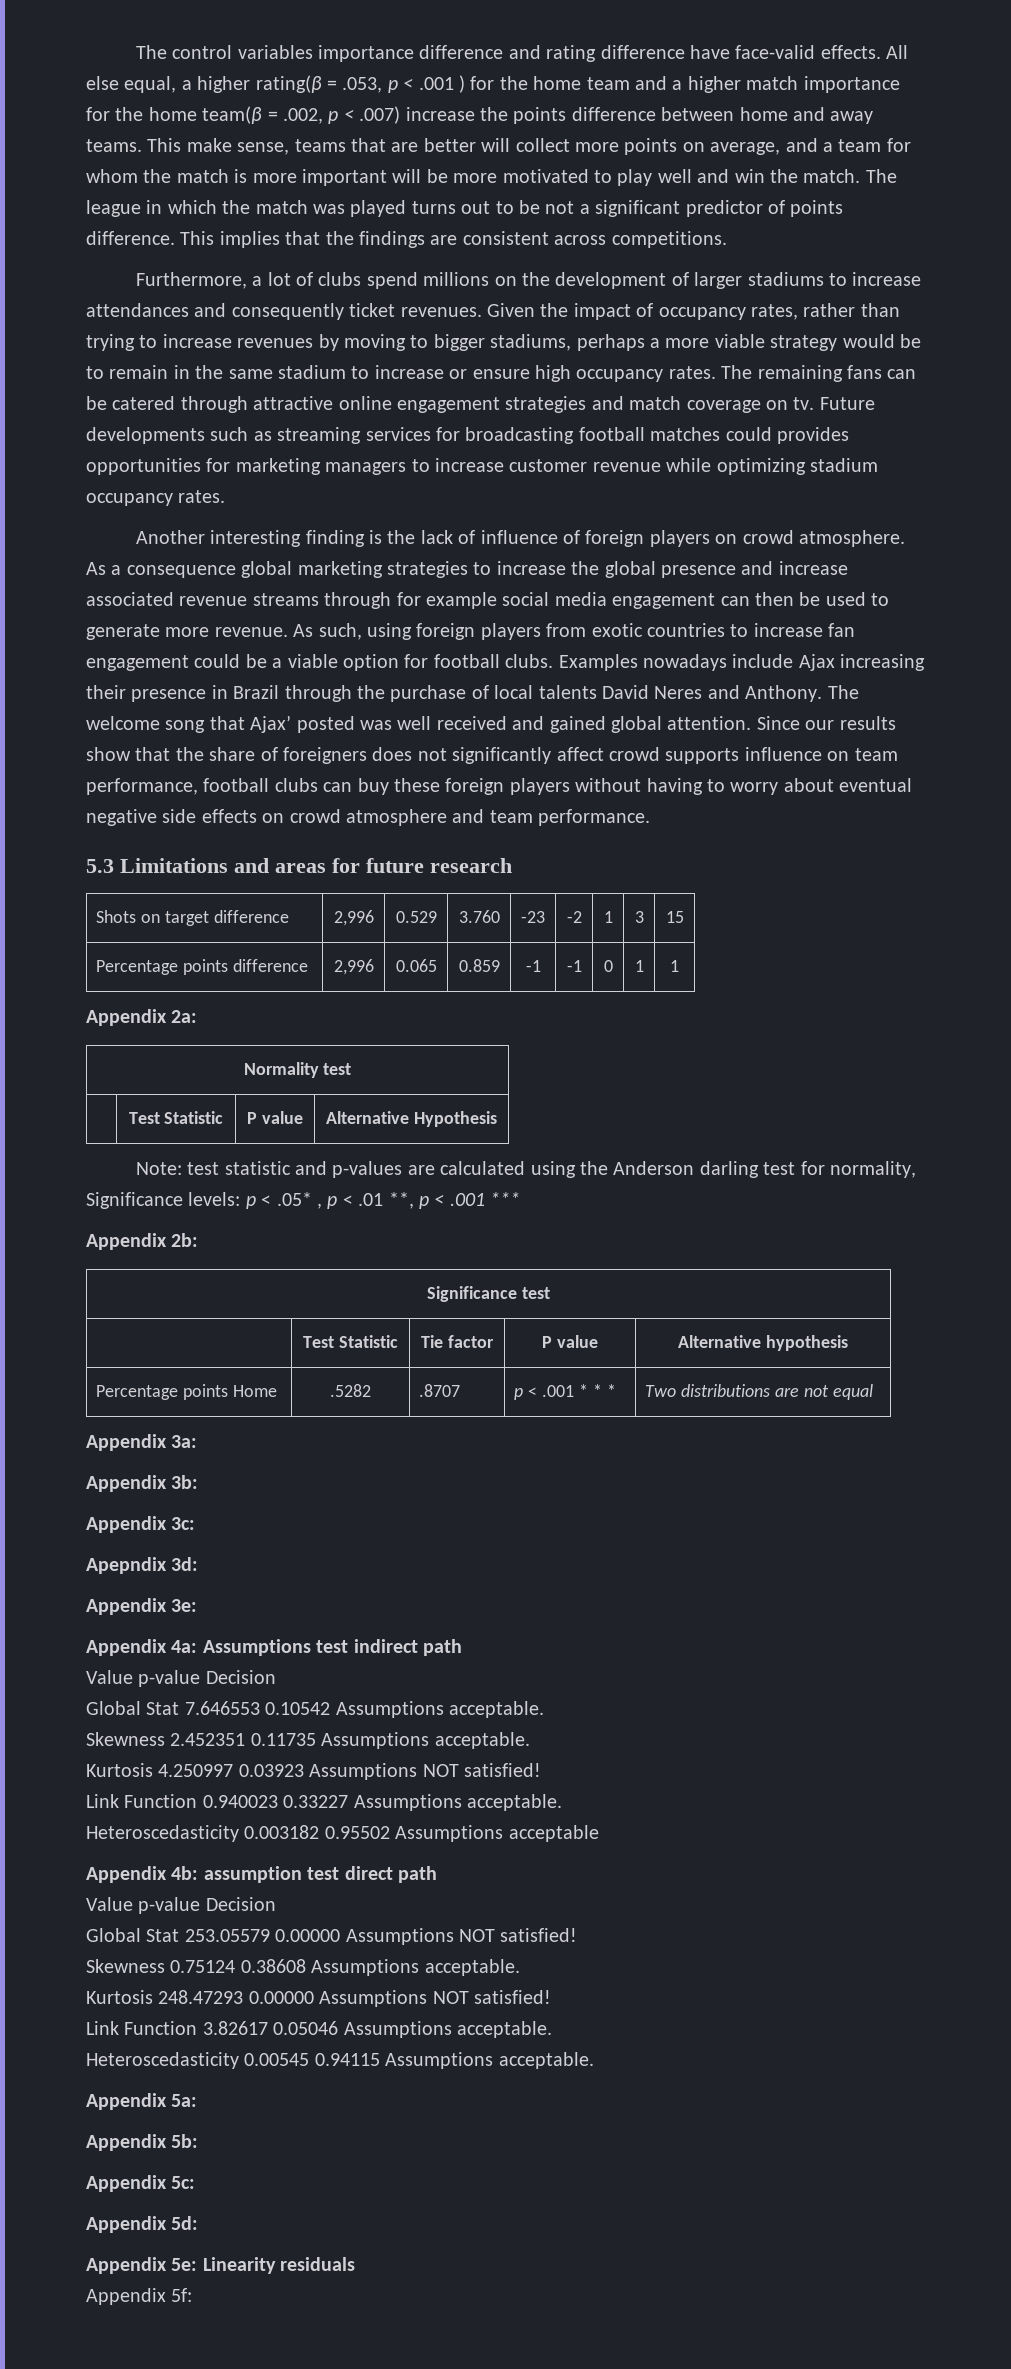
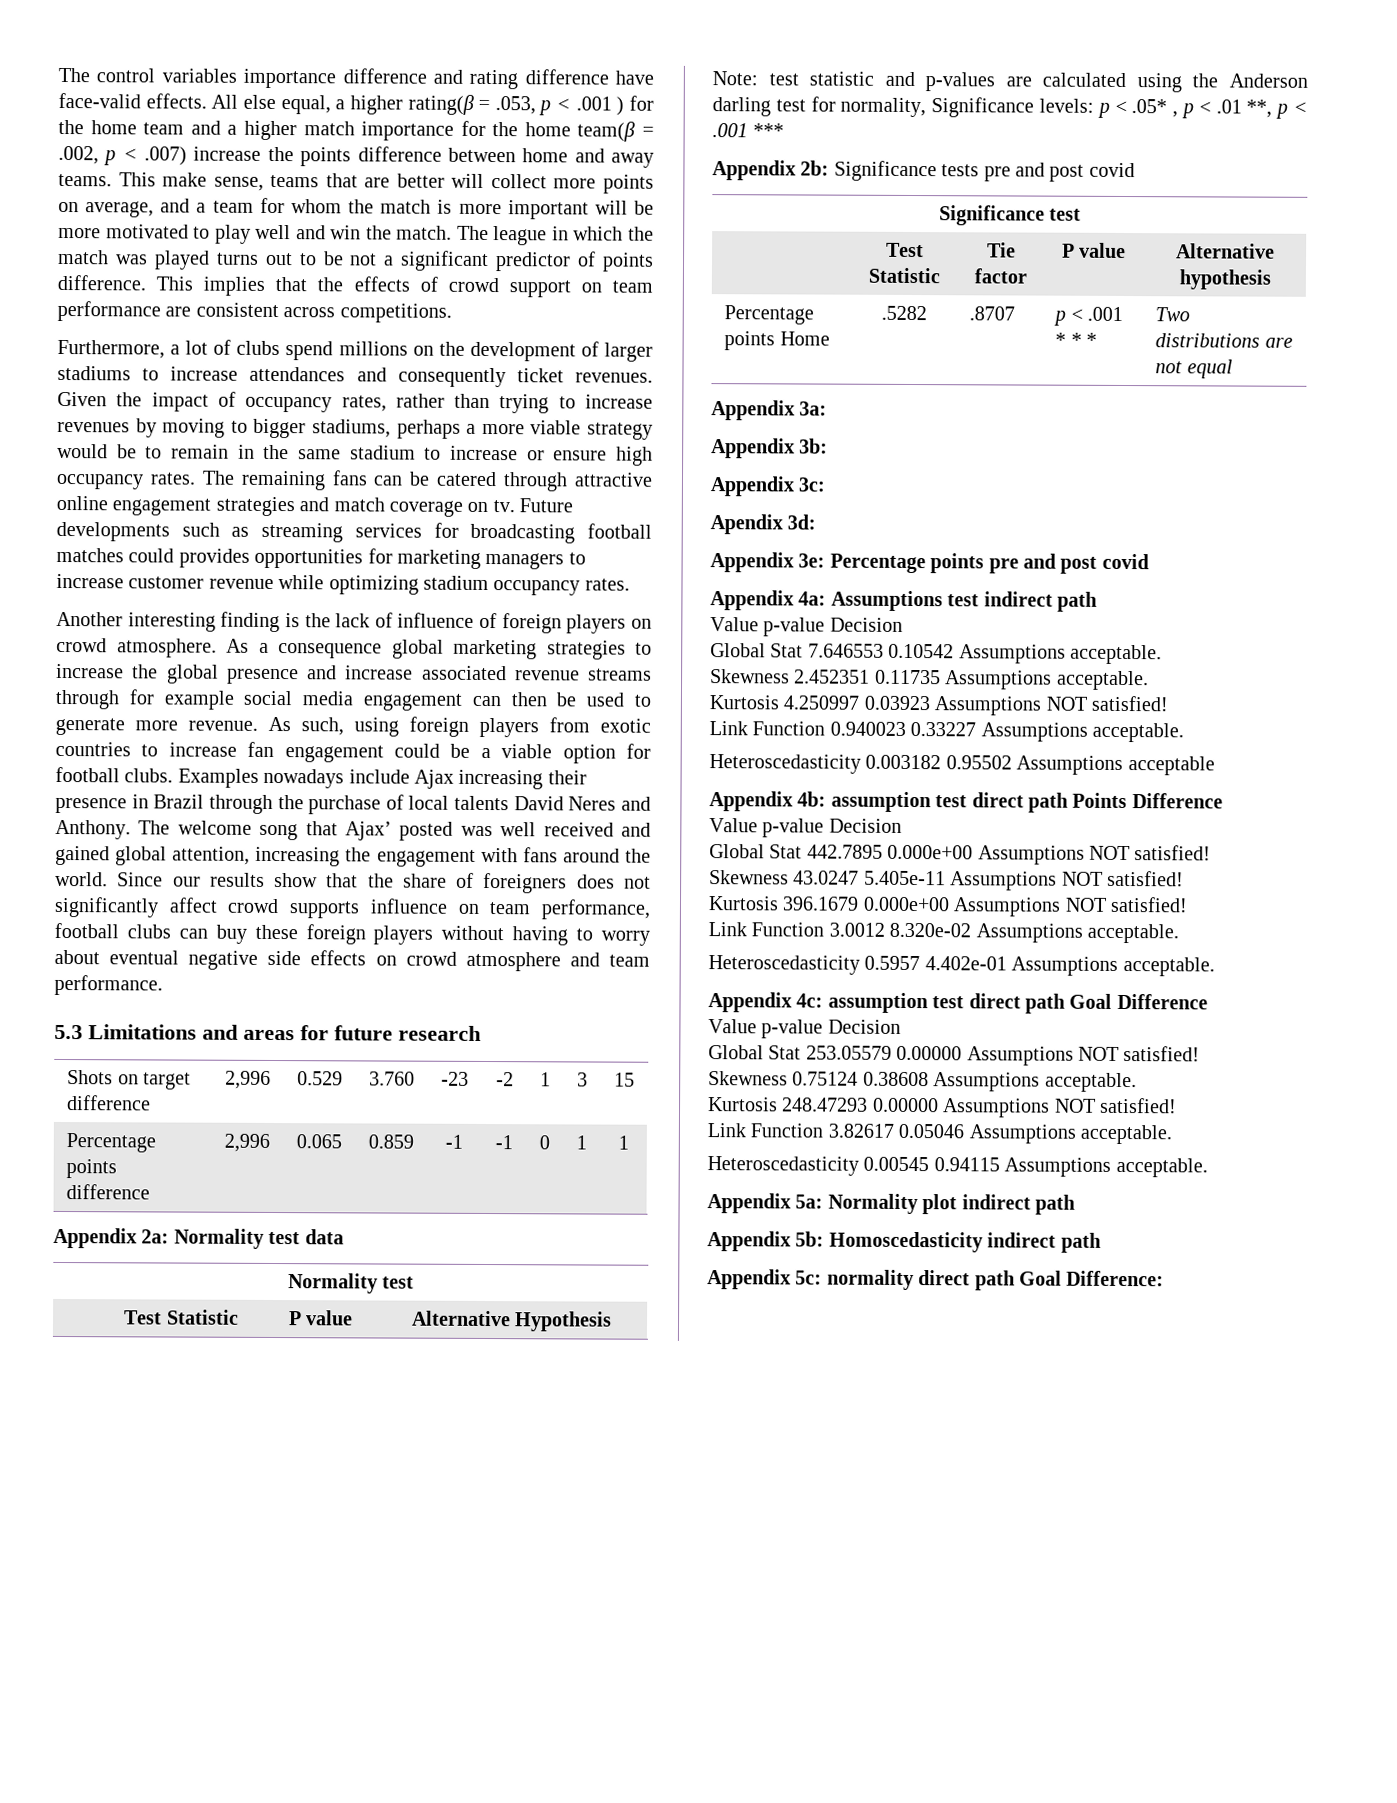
[359,231,425,248] findings -> [353,276,654,298] [57,300,161,322] effects of crowd support on team performance
[667,716,752,730] attention. -> [172,846,651,867] [55,871,108,887] attention, increasing the engagement with fans around the world.
(198, 1016) none -> [173,1228,344,1249] Normality test data
(199, 1240) none -> [833,160,1135,182] Significance tests pre and post covid
[86,1557,167,1574] Apepndix -> [710,514,783,535] Apendix
(198, 1605) none -> [829,553,1149,574] Percentage points pre and post covid
(437, 1874) none -> [1072,792,1223,809] [709,818,902,838] [709,844,1212,865] [709,870,1184,891] [708,896,1188,917] [708,922,1179,944] [708,955,1215,977] [708,992,1208,1014] Points Difference // Value p-value Decision // Global Stat 442.7895 0.000e+00 Assumptions NOT satisfied! // Skewness 43.0247 5.405e-11 Assumptions NOT satisfied! // Kurtosis 396.1679 0.000e+00 Assumptions NOT satisfied! // Link Function 3.0012 8.320e-02 Assumptions acceptable. // Heteroscedasticity 0.5957 4.402e-01 Assumptions acceptable. // Appendix 4c: assumption test direct path Goal Difference
(198, 2100) none -> [827,1193,1075,1215] Normality plot indirect path
(199, 2141) none -> [828,1231,1101,1253] Homoscedasticity indirect path
[86,2216,199,2233] [86,2257,356,2274] [86,2288,193,2305] // Appendix 5d: // Appendix 5e: Linearity residuals // Appendix 5f: -> [826,1269,1165,1291] normality direct path Goal Difference:

